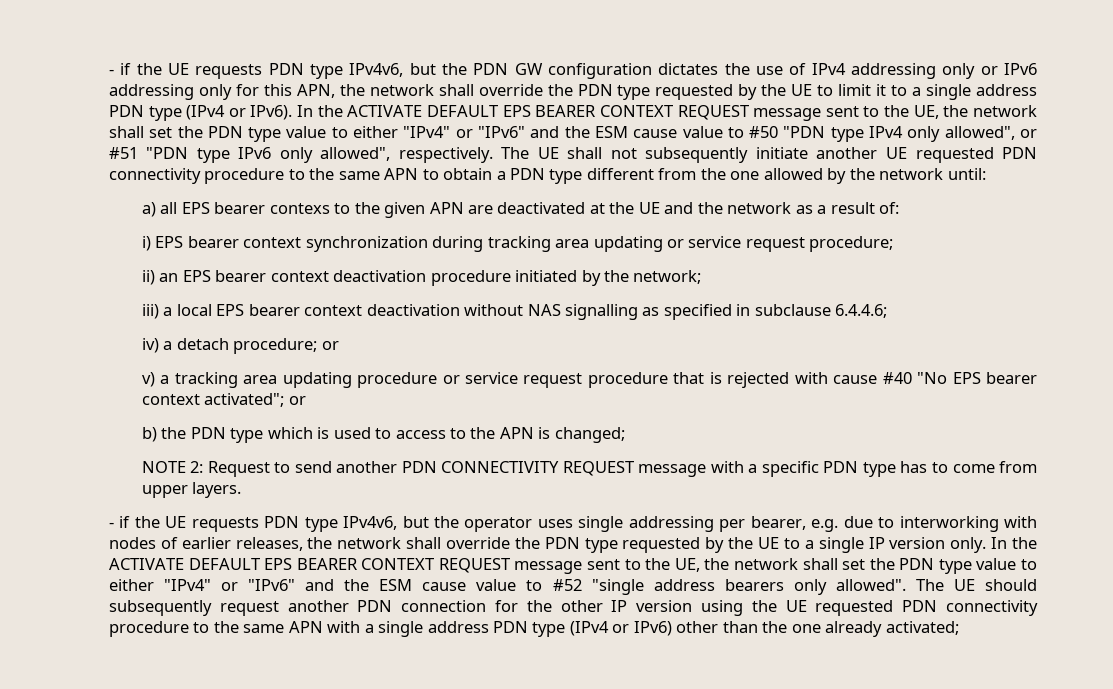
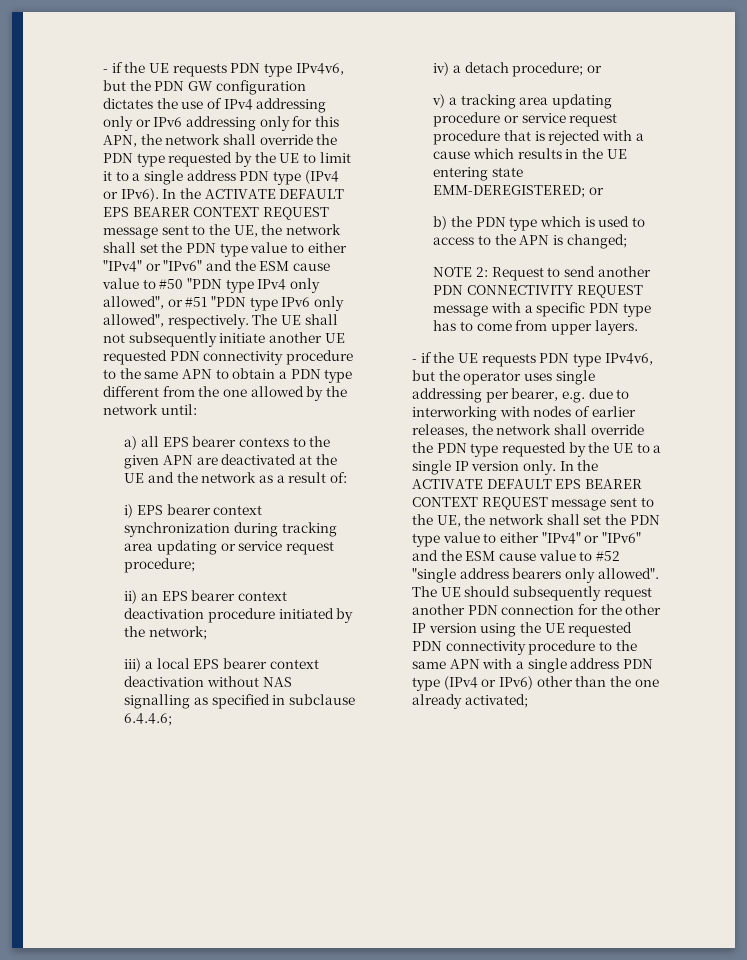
[833,372,1037,384] [141,393,285,407] cause #40 "No EPS bearer context activated"; -> [635,133,644,141] [433,148,627,159] [433,167,523,181] [433,185,586,198] a cause which results in the UE entering state EMM-DEREGISTERED;

